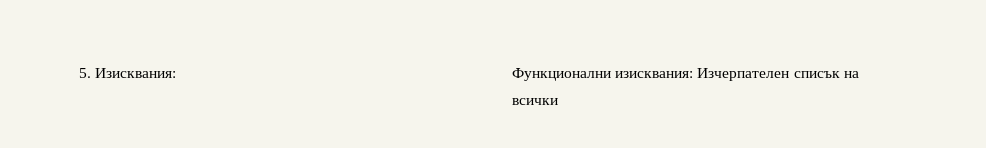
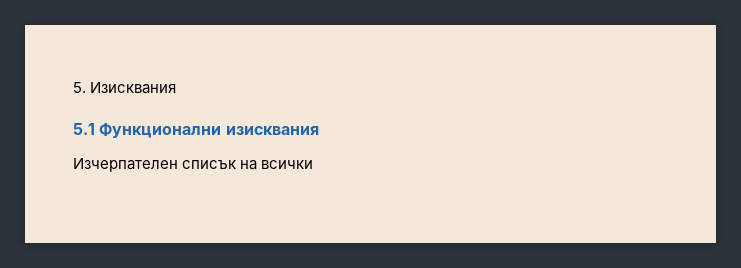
[95,68,177,78] [512,68,694,81] Изисквания: // Функционални изисквания: -> [90,82,177,94] [73,122,319,138] Изисквания // 5.1 Функционални изисквания //

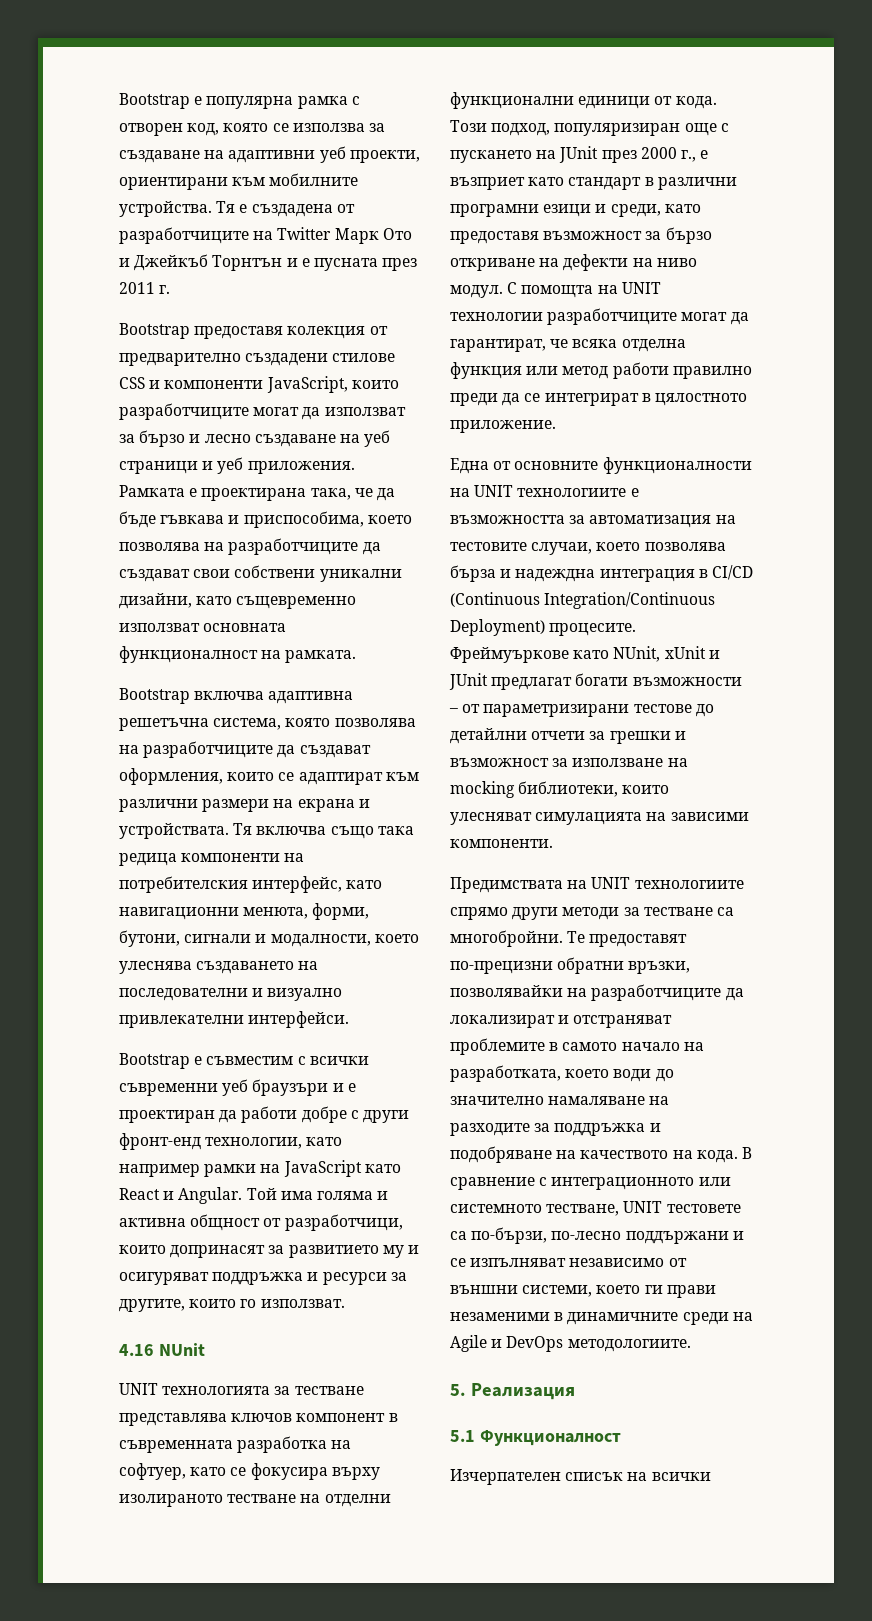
[73,82,177,94] 5. Изисквания -> [119,93,360,109] [119,123,385,136] [119,146,420,163] [119,173,359,190] [119,201,355,217] [119,227,412,244] [119,254,418,271] [119,282,171,294] [119,323,388,339] [119,353,396,366] [119,376,399,393] [119,403,406,420] [119,430,391,447] [119,457,355,474] [119,485,395,501] [119,511,412,528] [119,538,381,555] [119,565,402,582] [119,593,357,609] [119,623,287,632] [119,646,357,663] [119,688,354,704] [119,718,416,731] [119,741,371,758] [119,768,419,785] [119,799,370,812] [119,823,414,839] [119,853,305,866] [119,876,383,893] [119,903,370,920] [119,930,419,947] [119,961,319,974] [119,988,343,1001] [119,1011,350,1028] [119,1053,369,1069] [119,1079,356,1096] [119,1106,409,1123] [119,1133,343,1150] [119,1160,401,1177] [119,1187,389,1204] [119,1214,403,1231] [119,1245,419,1258] [119,1272,407,1285] [119,1299,345,1312] [119,1343,205,1356] [119,1383,364,1395] [119,1413,398,1426] [119,1436,352,1453] [119,1463,380,1480] [119,1494,391,1507] [450,92,717,109] [450,120,729,136] [450,146,709,163] [450,177,737,190] [450,204,701,217] [450,227,712,244] [450,254,697,271] [450,282,661,298] [450,308,749,325] [450,339,686,352] [450,362,752,379] [450,393,747,406] [450,420,556,433] [450,457,752,474] [450,485,639,497] [450,515,736,528] [450,542,726,555] [450,565,753,582] [450,592,716,609] [450,619,637,636] [450,646,720,663] [449,673,742,690] [449,704,714,717] [450,728,686,744] [450,758,688,767] [450,781,670,798] [450,812,749,825] [450,839,553,848] [450,877,744,893] [450,907,734,920] [450,930,688,947] [450,957,691,974] [450,984,744,1001] [450,1015,673,1028] [450,1038,704,1055] [450,1065,674,1082] [450,1096,670,1105] [450,1123,661,1136] [450,1146,752,1163] [450,1177,731,1190] [450,1201,741,1216] [450,1227,744,1244] [450,1258,687,1267] [450,1285,716,1298] [450,1312,753,1325] [450,1335,691,1352] [450,1383,575,1400] Bootstrap е популярна рамка с отворен код, която се използва за създаване на адаптивни уеб проекти, ориентирани към мобилните устройства. Тя е създадена от разработчиците на Twitter Марк Ото и Джейкъб Торнтън и е пусната през 2011 г. // Bootstrap предоставя колекция от предварително създадени стилове CSS и компоненти JavaScript, които разработчиците могат да използват за бързо и лесно създаване на уеб страници и уеб приложения. Рамката е проектирана така, че да бъде гъвкава и приспособима, което позволява на разработчиците да създават свои собствени уникални дизайни, като същевременно използват основната функционалност на рамката. // Bootstrap включва адаптивна решетъчна система, която позволява на разработчиците да създават оформления, които се адаптират към различни размери на екрана и устройствата. Тя включва също така редица компоненти на потребителския интерфейс, като навигационни менюта, форми, бутони, сигнали и модалности, което улеснява създаването на последователни и визуално привлекателни интерфейси. // Bootstrap е съвместим с всички съвременни уеб браузъри и е проектиран да работи добре с други фронт-енд технологии, като например рамки на JavaScript като React и Angular. Той има голяма и активна общност от разработчици, които допринасят за развитието му и осигуряват поддръжка и ресурси за другите, които го използват. // 4.16 NUnit // UNIT технологията за тестване представлява ключов компонент в съвременната разработка на софтуер, като се фокусира върху изолираното тестване на отделни функционални единици от кода. Този подход, популяризиран още с пускането на JUnit през 2000 г., е възприет като стандарт в различни програмни езици и среди, като предоставя възможност за бързо откриване на дефекти на ниво модул. С помощта на UNIT технологии разработчиците могат да гарантират, че всяка отделна функция или метод работи правилно преди да се интегрират в цялостното приложение. // Една от основните функционалности на UNIT технологиите е възможността за автоматизация на тестовите случаи, което позволява бърза и надеждна интеграция в CI/CD (Continuous Integration/Continuous Deployment) процесите. Фреймуъркове като NUnit, xUnit и JUnit предлагат богати възможности – от параметризирани тестове до детайлни отчети за грешки и възможност за използване на mocking библиотеки, които улесняват симулацията на зависими компоненти. // Предимствата на UNIT технологиите спрямо други методи за тестване са многобройни. Те предоставят по-прецизни обратни връзки, позволявайки на разработчиците да локализират и отстраняват проблемите в самото начало на разработката, което води до значително намаляване на разходите за поддръжка и подобряване на качеството на кода. В сравнение с интеграционното или системното тестване, UNIT тестовете са по-бързи, по-лесно поддържани и се изпълняват независимо от външни системи, което ги прави незаменими в динамичните среди на Agile и DevOps методологиите. // 5. Реализация
[99,122,319,138] Функционални изисквания -> [479,1430,621,1446] Функционалност

